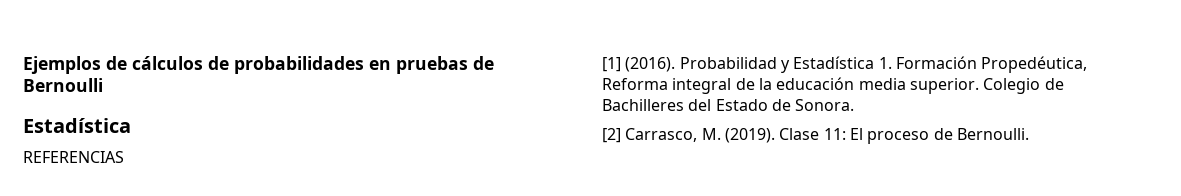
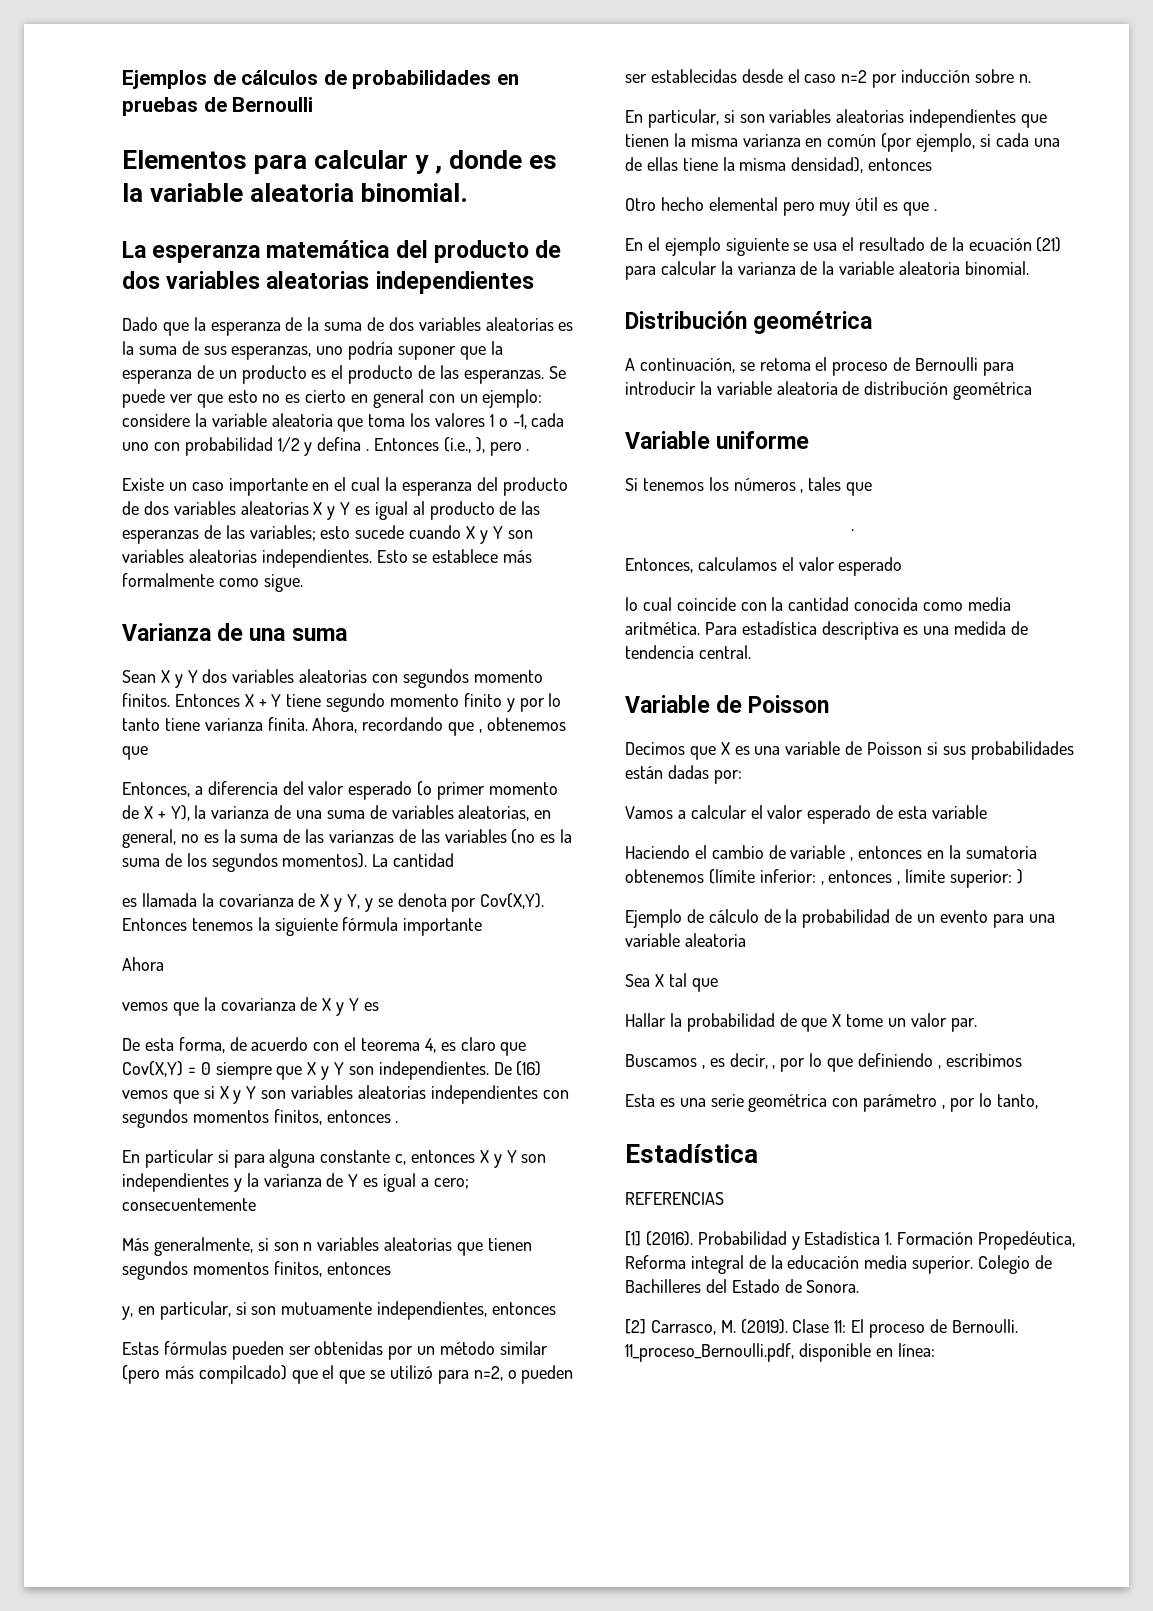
(103, 85) none -> [122,150,558,174] [122,183,469,202] [122,240,562,263] [122,271,534,294] [122,317,574,336] [122,341,503,360] [122,365,566,384] [122,389,543,408] [122,413,565,432] [122,437,530,456] [122,477,568,496] [122,501,541,520] [122,525,533,544] [122,549,533,568] [122,573,303,592] [122,623,347,641] [122,669,543,688] [122,693,562,712] [122,717,566,736] [122,746,148,760] [122,781,558,800] [122,805,552,821] [122,829,573,848] [122,853,455,872] [122,893,545,912] [122,917,483,936] [122,957,164,971] [122,997,379,1016] [122,1037,527,1056] [122,1061,542,1080] [122,1085,569,1104] [122,1109,399,1128] [122,1149,547,1168] [122,1173,469,1192] [122,1198,256,1211] [122,1237,532,1256] [122,1261,391,1280] [122,1301,557,1320] [122,1341,548,1360] [122,1365,574,1384] [625,69,1031,88] [625,109,1048,128] [625,133,1060,152] [625,157,933,173] [625,197,937,216] [625,237,1062,256] [625,261,1029,280] [625,311,873,334] [625,357,1014,376] [625,381,1033,400] [625,431,810,449] [625,477,873,496] [850,529,854,531] [625,557,903,576] [625,597,1011,611] [625,621,1029,640] [625,645,751,659] [625,695,830,713] [625,741,1074,760] [625,765,742,784] [625,805,987,824] [625,845,1037,861] [625,869,1023,888] [625,909,1055,928] [625,933,746,947] [625,973,718,992] [625,1013,977,1032] [625,1053,1022,1072] [625,1093,1038,1112] // Elementos para calcular y , donde es la variable aleatoria binomial. // La esperanza matemática del producto de dos variables aleatorias independientes // Dado que la esperanza de la suma de dos variables aleatorias es la suma de sus esperanzas, uno podría suponer que la esperanza de un producto es el producto de las esperanzas. Se puede ver que esto no es cierto en general con un ejemplo: considere la variable aleatoria que toma los valores 1 o -1, cada uno con probabilidad 1/2 y defina . Entonces (i.e., ), pero . // Existe un caso importante en el cual la esperanza del producto de dos variables aleatorias X y Y es igual al producto de las esperanzas de las variables; esto sucede cuando X y Y son variables aleatorias independientes. Esto se establece más formalmente como sigue. // Varianza de una suma // Sean X y Y dos variables aleatorias con segundos momento finitos. Entonces X + Y tiene segundo momento finito y por lo tanto tiene varianza finita. Ahora, recordando que , obtenemos que // Entonces, a diferencia del valor esperado (o primer momento de X + Y), la varianza de una suma de variables aleatorias, en general, no es la suma de las varianzas de las variables (no es la suma de los segundos momentos). La cantidad // es llamada la covarianza de X y Y, y se denota por Cov(X,Y). Entonces tenemos la siguiente fórmula importante // Ahora // vemos que la covarianza de X y Y es // De esta forma, de acuerdo con el teorema 4, es claro que Cov(X,Y) = 0 siempre que X y Y son independientes. De (16) vemos que si X y Y son variables aleatorias independientes con segundos momentos finitos, entonces . // En particular si para alguna constante c, entonces X y Y son independientes y la varianza de Y es igual a cero; consecuentemente // Más generalmente, si son n variables aleatorias que tienen segundos momentos finitos, entonces // y, en particular, si son mutuamente independientes, entonces // Estas fórmulas pueden ser obtenidas por un método similar (pero más compilcado) que el que se utilizó para n=2, o pueden ser establecidas desde el caso n=2 por inducción sobre n. // En particular, si son variables aleatorias independientes que tienen la misma varianza en común (por ejemplo, si cada una de ellas tiene la misma densidad), entonces // Otro hecho elemental pero muy útil es que . // En el ejemplo siguiente se usa el resultado de la ecuación (21) para calcular la varianza de la variable aleatoria binomial. // Distribución geométrica // A continuación, se retoma el proceso de Bernoulli para introducir la variable aleatoria de distribución geométrica // Variable uniforme // Si tenemos los números , tales que // . // Entonces, calculamos el valor esperado // lo cual coincide con la cantidad conocida como media aritmética. Para estadística descriptiva es una medida de tendencia central. // Variable de Poisson // Decimos que X es una variable de Poisson si sus probabilidades están dadas por: // Vamos a calcular el valor esperado de esta variable // Haciendo el cambio de variable , entonces en la sumatoria obtenemos (límite inferior: , entonces , límite superior: ) // Ejemplo de cálculo de la probabilidad de un evento para una variable aleatoria // Sea X tal que // Hallar la probabilidad de que X tome un valor par. // Buscamos , es decir, , por lo que definiendo , escribimos // Esta es una serie geométrica con parámetro , por lo tanto,
(1029, 134) none -> [625,1343,935,1362] 11_proceso_Bernoulli.pdf, disponible en línea:

